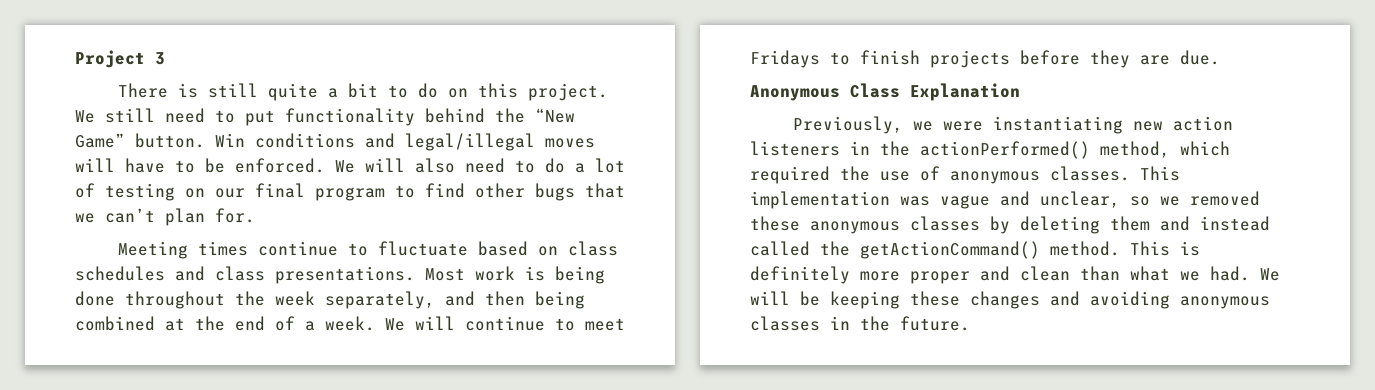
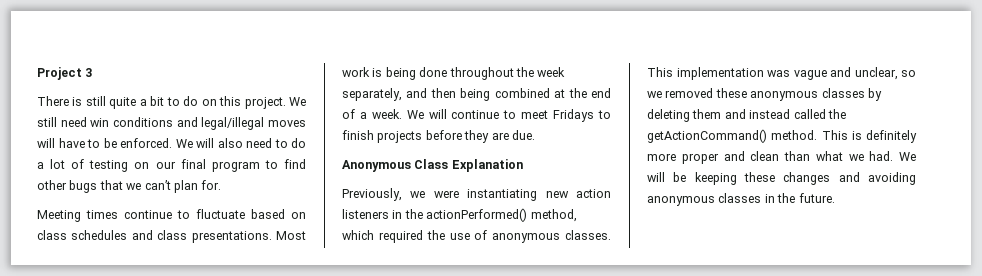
[215,108,575,126] [75,133,245,148] to put functionality behind the “New Game” button. Win -> [90,118,110,127] win

